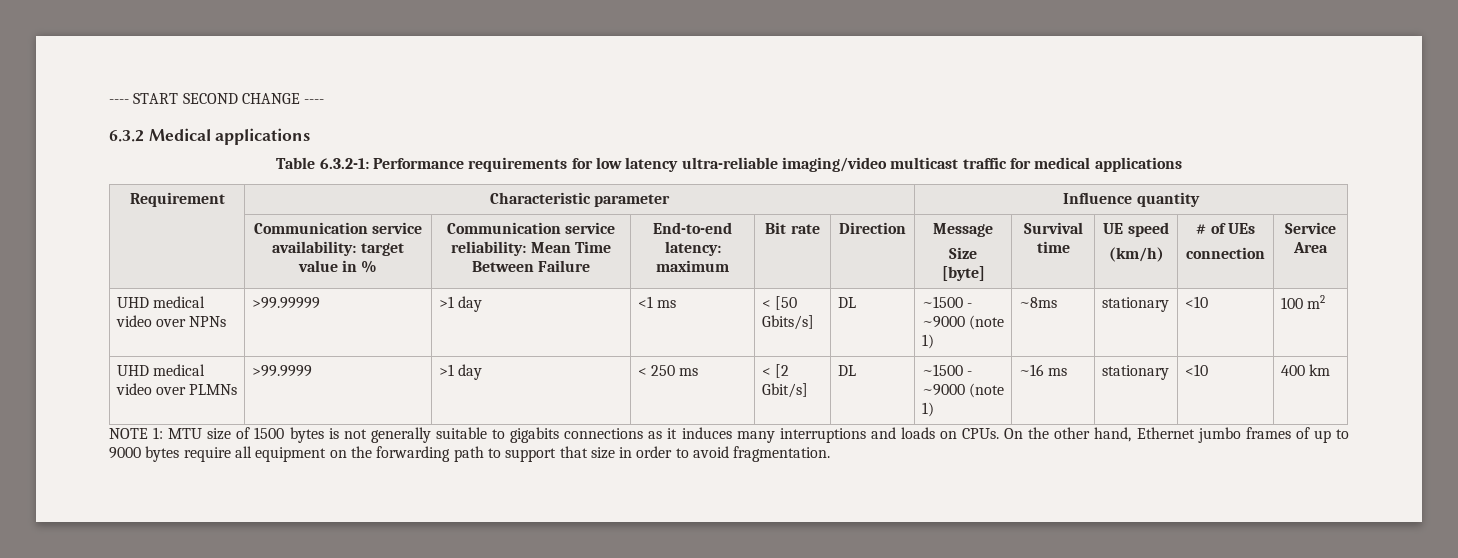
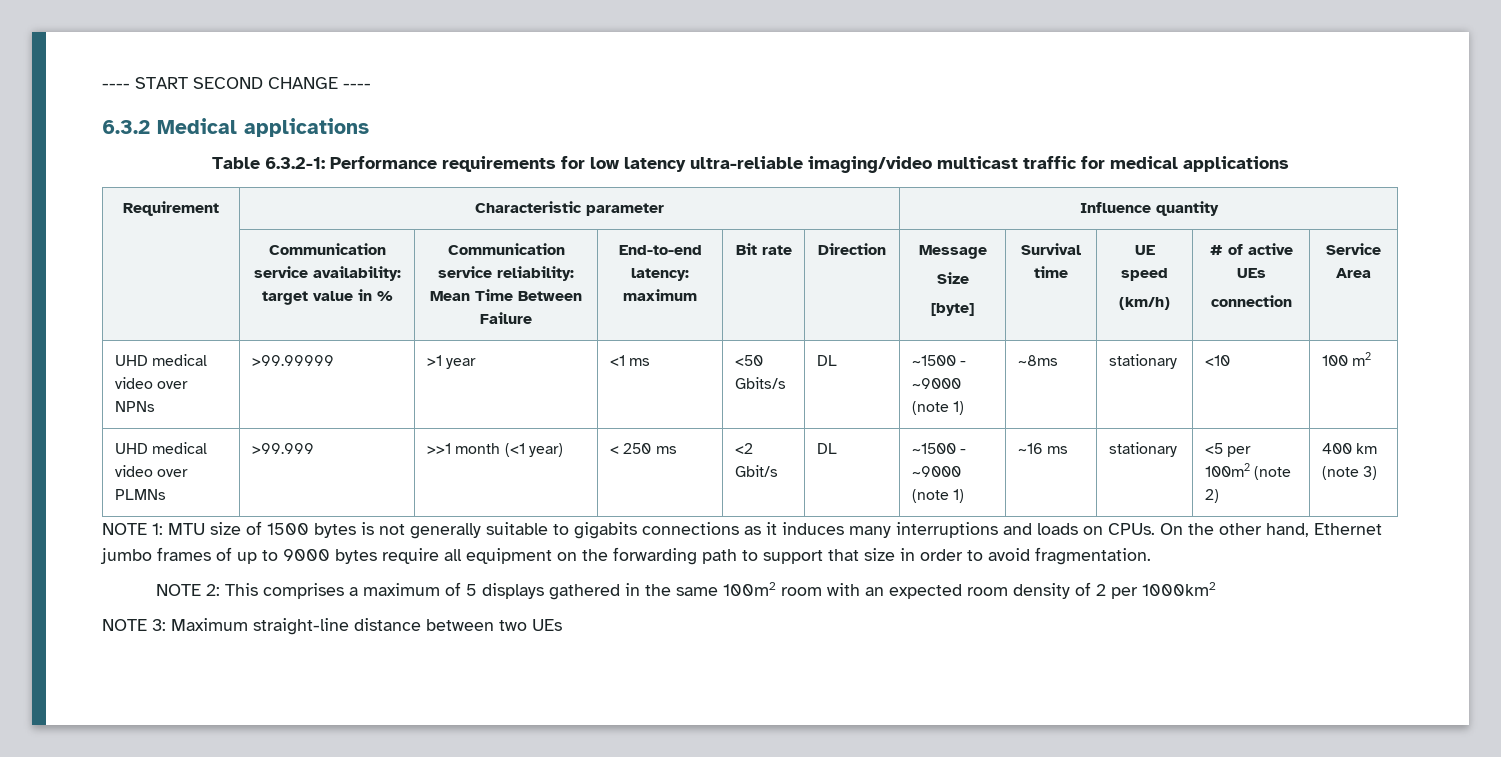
(1226, 228) none -> [1247,243,1293,255] active
[457,296,482,312] day -> [446,358,477,369] year
[761,296,797,310] [761,315,814,330] < [50 Gbits/s] -> [735,355,764,366] [735,377,787,389] <50 Gbits/s
[251,365,312,377] [438,364,482,380] >99.9999 | >1 day -> [252,443,315,454] [427,443,563,457] >99.999 | >>1 month (<1 year)
[761,364,789,378] [761,383,808,398] < [2 Gbit/s] -> [735,443,754,454] [735,465,779,477] <2 Gbit/s
[1184,364,1208,376] <10 -> [1205,443,1252,457] [1205,463,1292,480] [1205,489,1220,503] <5 per 100m2 (note 2)
(1330, 370) none -> [1322,466,1378,480] (note 3)
(831, 454) none -> [155,582,1216,600] [102,618,562,635] // NOTE 2: This comprises a maximum of 5 displays gathered in the same 100m2 room with an expected room density of 2 per 1000km2 // NOTE 3: Maximum straight-line distance between two UEs

